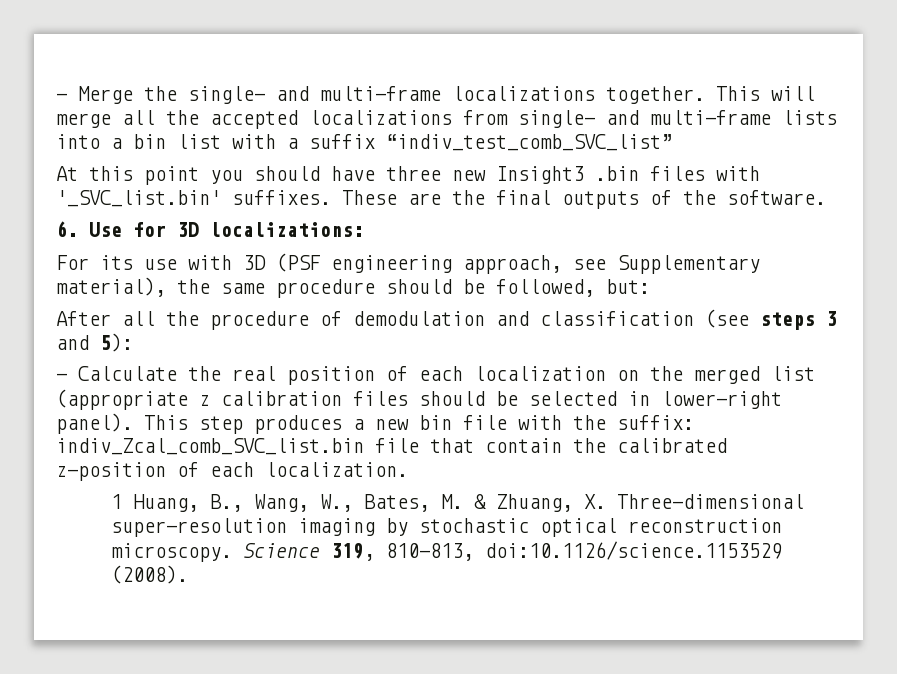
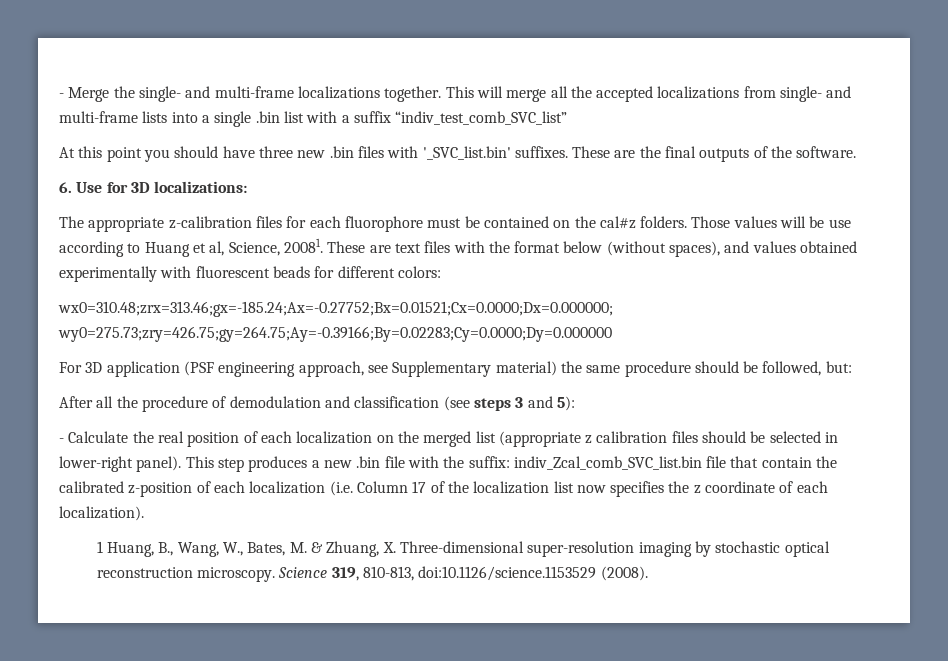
[133,134,166,149] bin -> [214,111,280,127] single .bin
[496,166,584,184] Insight3 -> (326, 154) none
[56,255,266,270] For its use with 3D -> [59,216,851,232] [59,238,858,257] [59,266,441,282] [58,301,613,317] [58,326,612,342] [59,361,180,377] The appropriate z-calibration files for each fluorophore must be contained on the cal#z folders. Those values will be use according to Huang et al, Science, 20081. These are text files with the format below (without spaces), and values obtained experimentally with fluorescent beads for different colors: // wx0=310.48;zrx=313.46;gx=-185.24;Ax=-0.27752;Bx=0.01521;Cx=0.0000;Dx=0.000000; wy0=275.73;zry=426.75;gy=264.75;Ay=-0.39166;By=0.02283;Cy=0.0000;Dy=0.000000 // For 3D application
[56,277,166,297] material), -> [495,361,557,376] material)
[419,415,452,430] bin -> [356,456,381,468] .bin
[265,462,408,477] localization. -> [249,481,828,497] [59,506,144,521] localization (i.e. Column 17 of the localization list now specifies the z coordinate of each localization).

